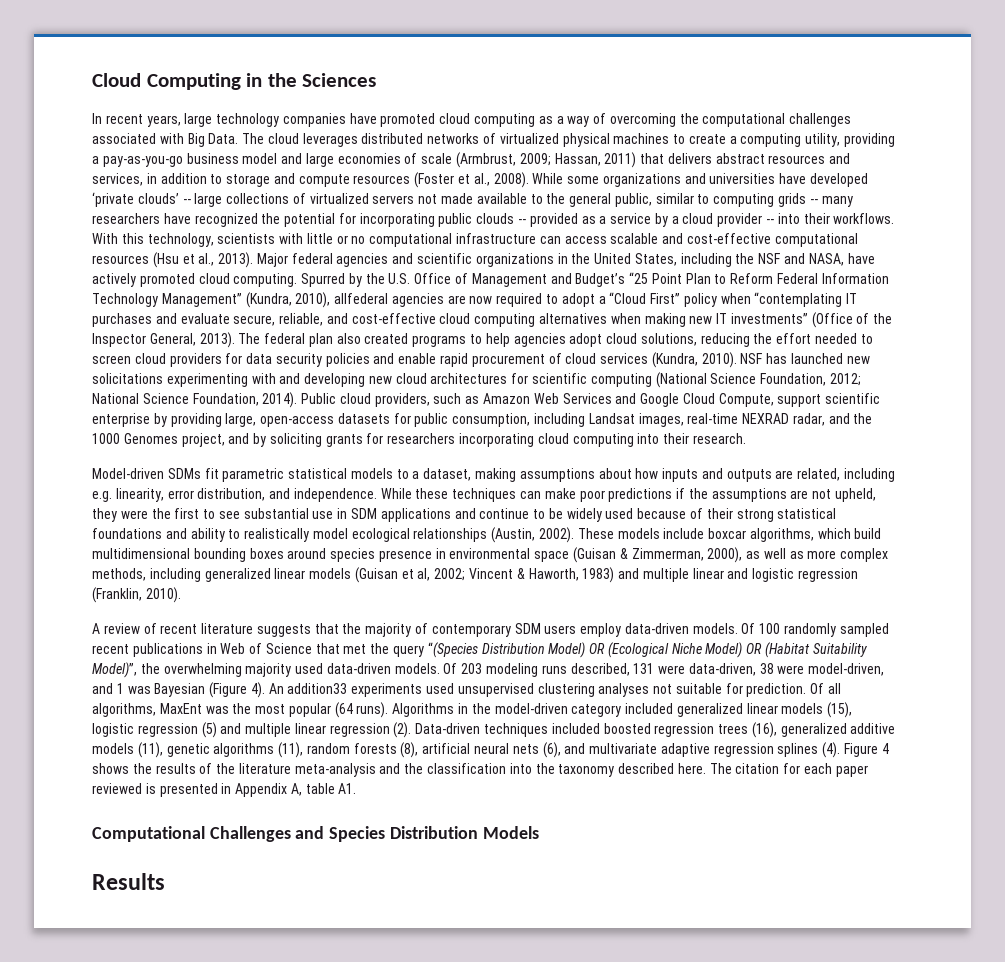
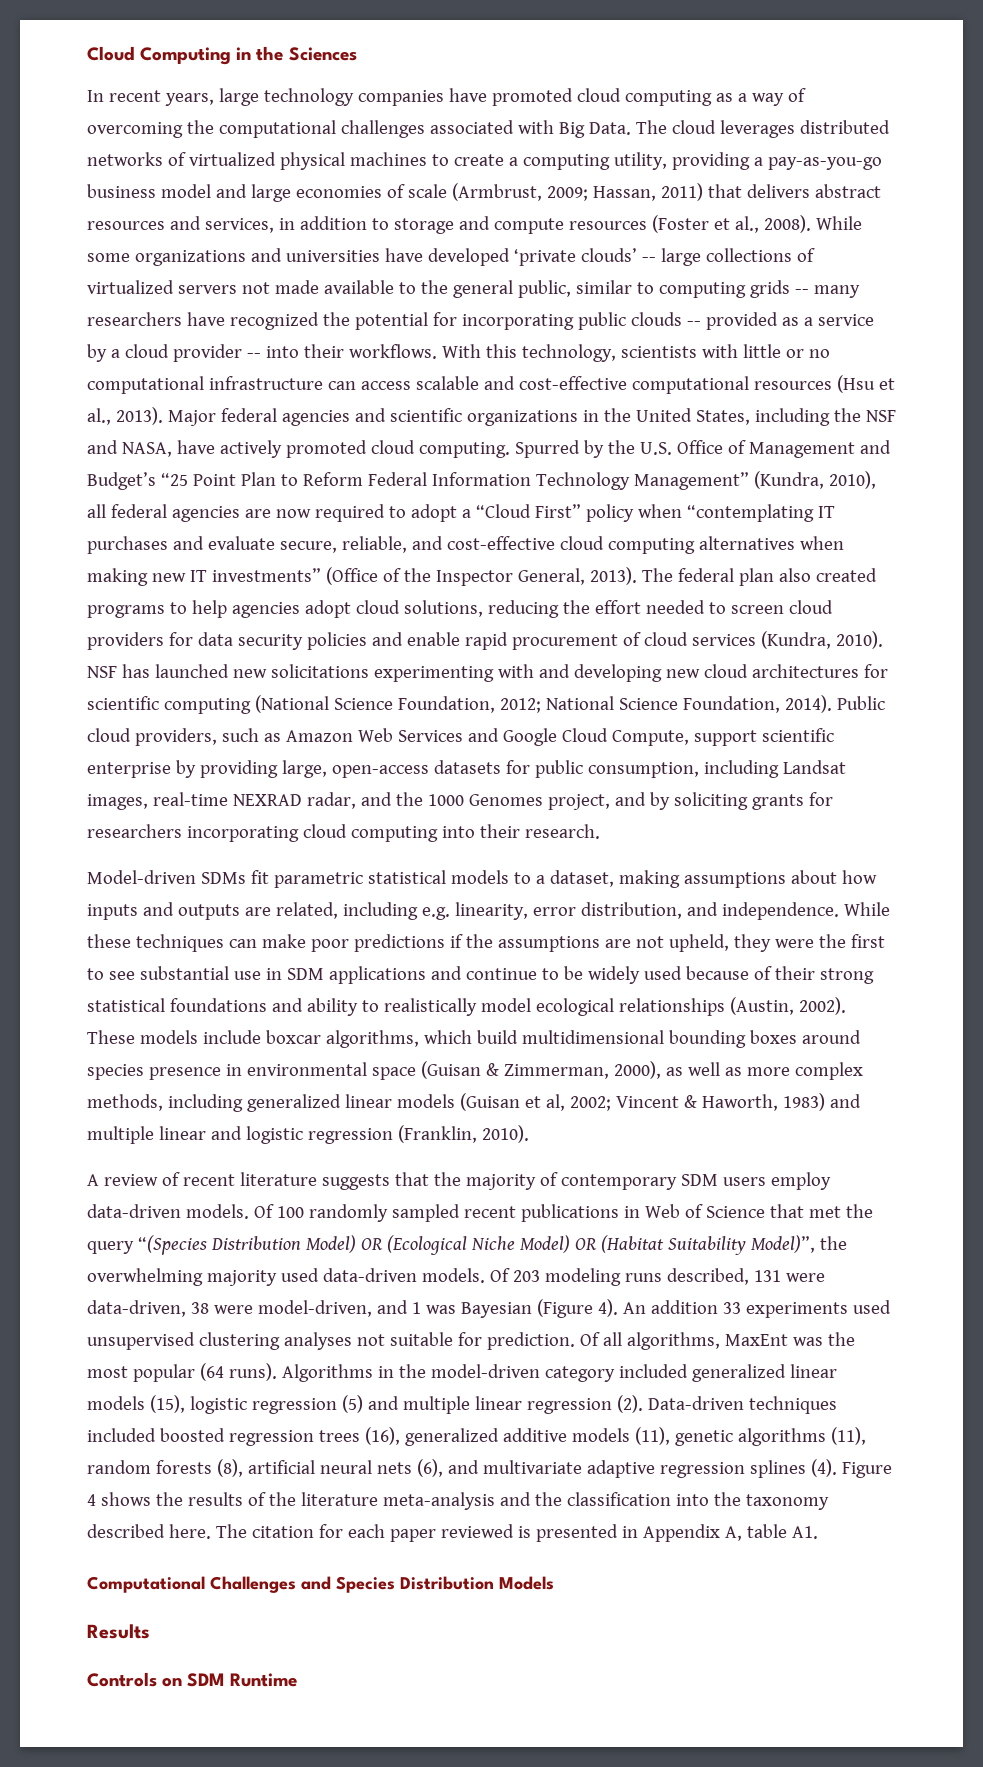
[334,293,389,304] allfederal -> [87,504,167,518] all federal
[287,683,348,694] addition33 -> [650,1300,741,1314] addition 33
(165, 881) none -> [87,1672,298,1687] // Controls on SDM Runtime

